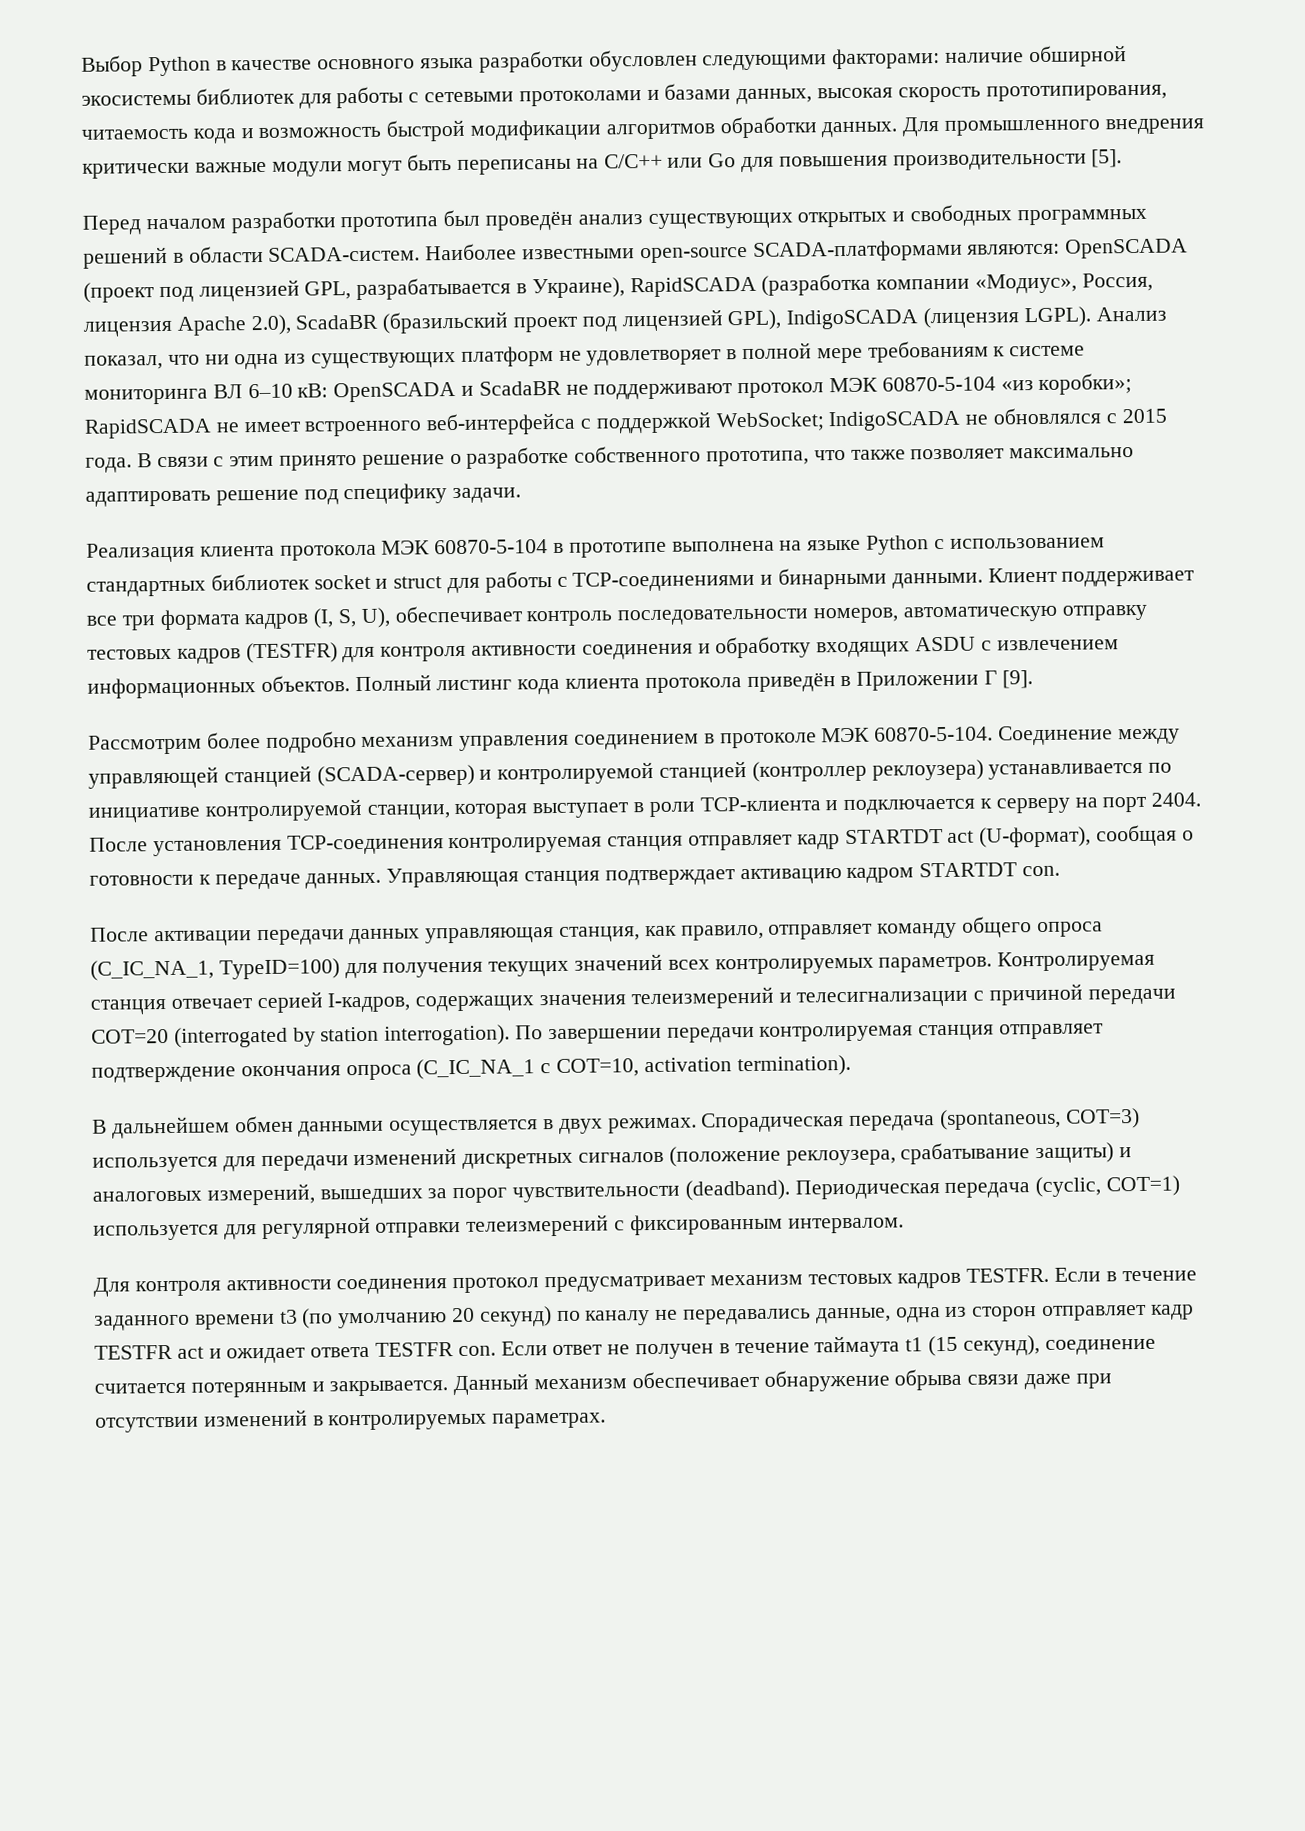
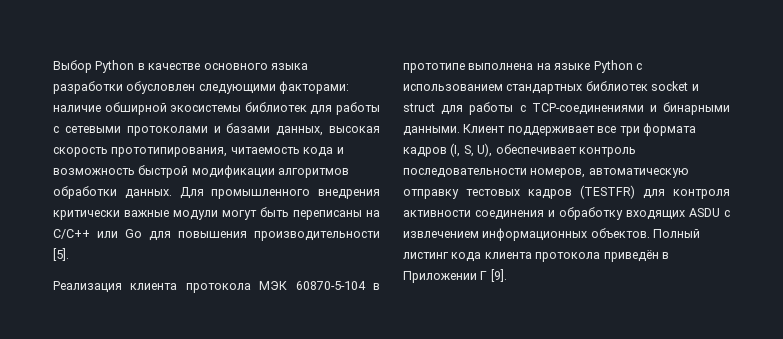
[82,204,1147,235] [83,238,1189,269] [83,272,1153,303] [83,306,1167,337] [84,340,1086,370] [84,373,1133,405] [84,407,1167,439] [85,445,1135,473] [85,483,522,507] // Перед началом разработки прототипа был проведён анализ существующих открытых и свободных программных решений в области SCADA-систем. Наиболее известными open-source SCADA-платформами являются: OpenSCADA (проект под лицензией GPL, разрабатывается в Украине), RapidSCADA (разработка компании «Модиус», Россия, лицензия Apache 2.0), ScadaBR (бразильский проект под лицензией GPL), IndigoSCADA (лицензия LGPL). Анализ показал, что ни одна из существующих платформ не удовлетворяет в полной мере требованиям к системе мониторинга ВЛ 6–10 кВ: OpenSCADA и ScadaBR не поддерживают протокол МЭК 60870-5-104 «из коробки»; RapidSCADA не имеет встроенного веб-интерфейса с поддержкой WebSocket; IndigoSCADA не обновлялся с 2015 года. В связи с этим принято решение о разработке собственного прототипа, что также позволяет максимально адаптировать решение под специфику задачи. -> (69, 254) none
[88,725,1180,755] [88,759,1173,789] [88,792,1202,823] [89,824,1194,857] [89,862,1061,890] [90,916,1103,947] [90,950,1156,981] [90,983,1176,1015] [91,1023,1105,1048] [91,1054,851,1083] [92,1108,1140,1139] [92,1142,1133,1173] [92,1175,1181,1206] [93,1213,904,1241] [93,1267,1197,1297] [94,1304,1194,1331] [94,1335,1156,1364] [94,1368,1112,1398] [95,1409,607,1433] // Рассмотрим более подробно механизм управления соединением в протоколе МЭК 60870-5-104. Соединение между управляющей станцией (SCADA-сервер) и контролируемой станцией (контроллер реклоузера) устанавливается по инициативе контролируемой станции, которая выступает в роли TCP-клиента и подключается к серверу на порт 2404. После установления TCP-соединения контролируемая станция отправляет кадр STARTDT act (U-формат), сообщая о готовности к передаче данных. Управляющая станция подтверждает активацию кадром STARTDT con. // После активации передачи данных управляющая станция, как правило, отправляет команду общего опроса (C_IC_NA_1, TypeID=100) для получения текущих значений всех контролируемых параметров. Контролируемая станция отвечает серией I-кадров, содержащих значения телеизмерений и телесигнализации с причиной передачи COT=20 (interrogated by station interrogation). По завершении передачи контролируемая станция отправляет подтверждение окончания опроса (C_IC_NA_1 с COT=10, activation termination). // В дальнейшем обмен данными осуществляется в двух режимах. Спорадическая передача (spontaneous, COT=3) используется для передачи изменений дискретных сигналов (положение реклоузера, срабатывание защиты) и аналоговых измерений, вышедших за порог чувствительности (deadband). Периодическая передача (cyclic, COT=1) используется для регулярной отправки телеизмерений с фиксированным интервалом. // Для контроля активности соединения протокол предусматривает механизм тестовых кадров TESTFR. Если в течение заданного времени t3 (по умолчанию 20 секунд) по каналу не передавались данные, одна из сторон отправляет кадр TESTFR act и ожидает ответа TESTFR con. Если ответ не получен в течение таймаута t1 (15 секунд), соединение считается потерянным и закрывается. Данный механизм обеспечивает обнаружение обрыва связи даже при отсутствии изменений в контролируемых параметрах. -> (507, 275) none

